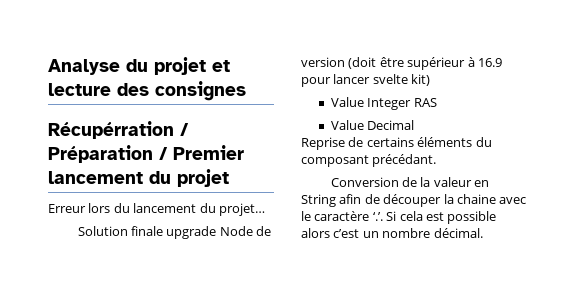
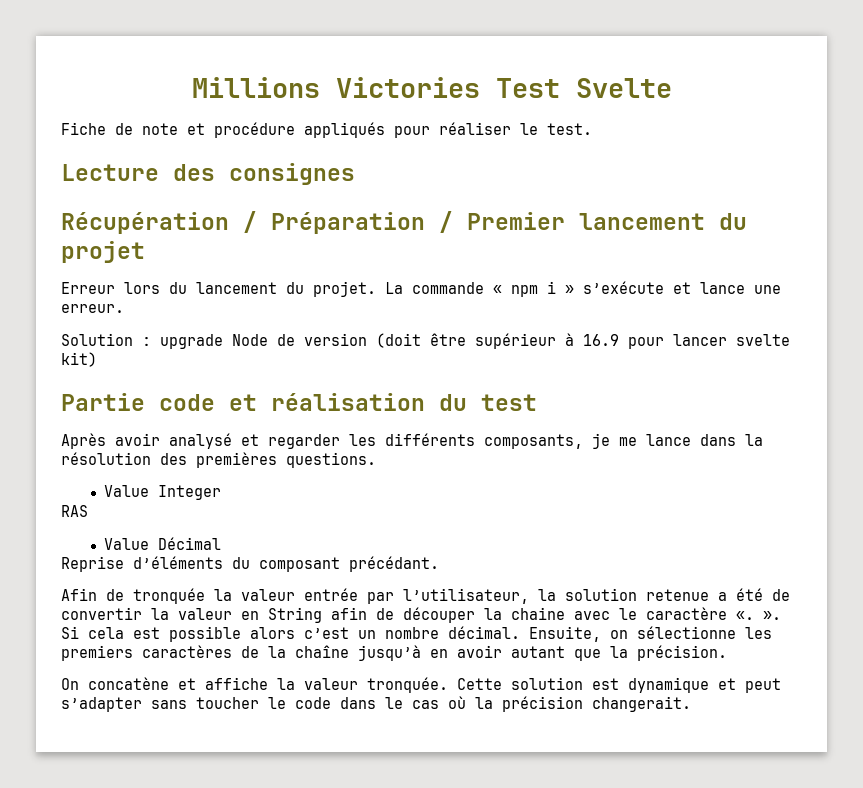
[48,57,230,75] [48,83,111,96] Analyse du projet et lecture -> [191,77,672,98] [61,122,592,138] [61,164,159,181] Millions Victories Test Svelte // Fiche de note et procédure appliqués pour réaliser le test. // Lecture
[48,121,174,139] Récupérration -> [61,212,229,234] Récupération
[218,203,265,216] projet… -> [313,281,781,297] [61,304,124,313] projet. La commande « npm i » s’exécute et lance une erreur.
[131,226,164,236] finale -> [142,337,151,346] :
(431, 80) none -> [61,393,537,411] [61,433,763,449] [61,452,376,468] // Partie code et réalisation du test // Après avoir analysé et regarder les différents composants, je me lance dans la résolution des premières questions.
(412, 104) none -> (221, 492) //
[367,120,415,130] Decimal -> [157,537,221,550] Décimal
[348,137,473,147] de certains éléments -> [133,556,223,569] d’éléments
[330,177,418,187] Conversion de -> [61,588,790,604] [61,607,142,620] Afin de tronquée la valeur entrée par l’utilisateur, la solution retenue a été de convertir
[372,212,383,221] ‘.’. -> [736,611,781,620] «. ».
(483, 233) none -> [529,626,772,642] [61,645,727,661] [61,677,781,693] [61,696,691,712] Ensuite, on sélectionne les premiers caractères de la chaîne jusqu’à en avoir autant que la précision. // On concatène et affiche la valeur tronquée. Cette solution est dynamique et peut s’adapter sans toucher le code dans le cas où la précision changerait.

